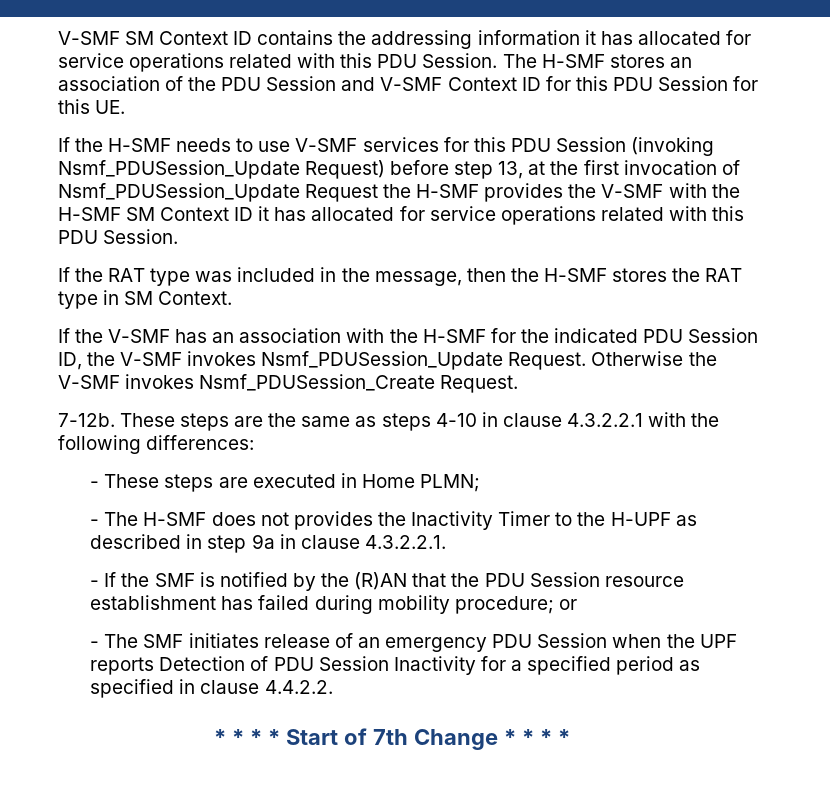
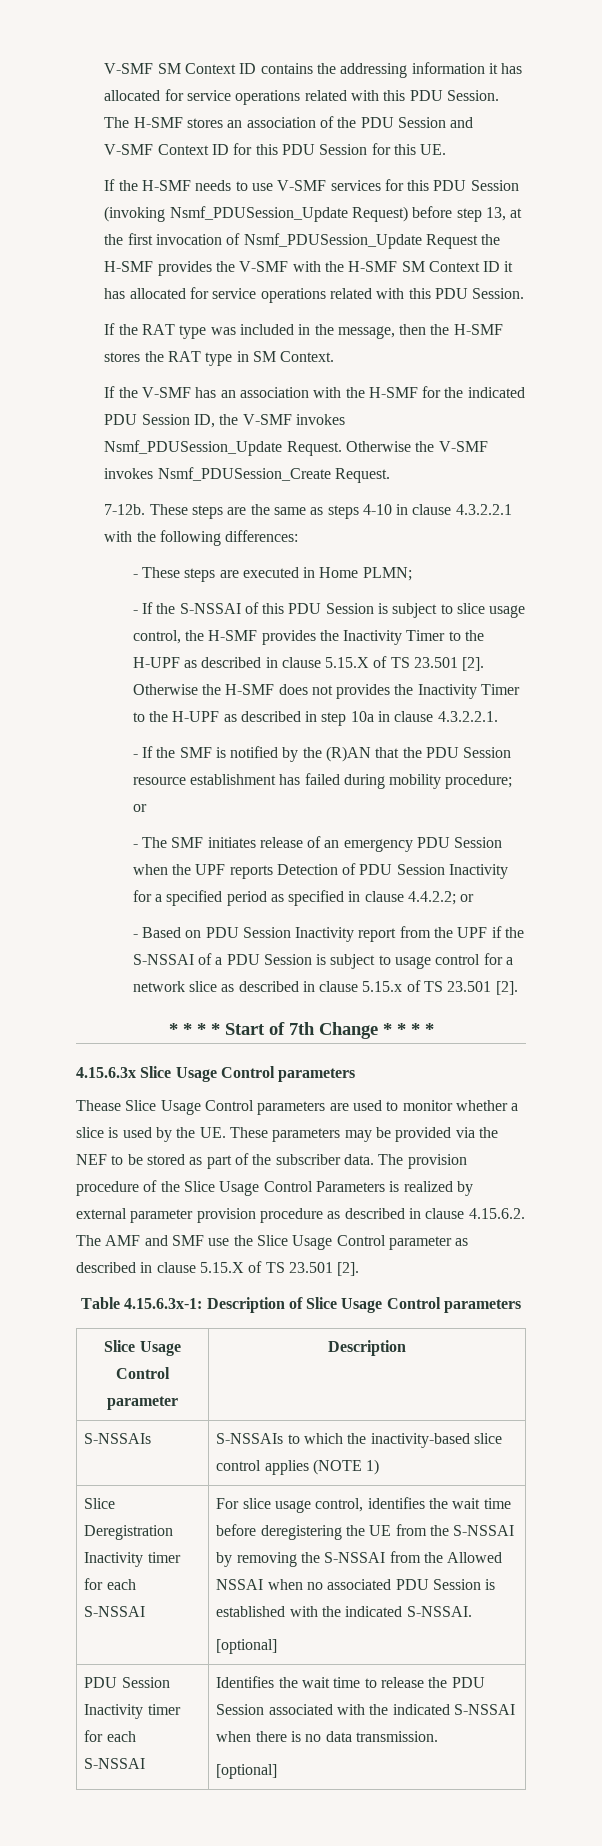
[104,512,139,526] The -> [141,602,526,618] [132,630,485,645] [132,656,485,671] [132,684,221,695] If the S-NSSAI of this PDU Session is subject to slice usage control, the H-SMF provides the Inactivity Timer to the H-UPF as described in clause 5.15.X of TS 23.501 [2]. Otherwise the
[251,534,275,549] 9a -> [350,711,374,722] 10a
[264,680,333,694] 4.4.2.2. -> [408,891,475,905] [132,926,525,942] [132,953,514,969] [132,980,518,995] 4.4.2.2; or // - Based on PDU Session Inactivity report from the UPF if the S-NSSAI of a PDU Session is subject to usage control for a network slice as described in clause 5.15.x of TS 23.501 [2].
(570, 737) none -> [76,1066,356,1082] [76,1100,519,1115] [76,1127,498,1142] [76,1153,467,1169] [76,1180,473,1196] [76,1208,525,1223] [76,1235,469,1250] [76,1261,360,1276] [80,1297,522,1313] [104,1340,181,1356] [116,1367,170,1379] [107,1396,178,1410] [328,1340,406,1356] [84,1433,152,1444] [216,1433,502,1448] [216,1459,380,1475] [84,1498,116,1509] [84,1525,174,1540] [84,1552,181,1567] [84,1578,136,1590] [84,1606,146,1617] [216,1497,511,1513] [216,1524,515,1540] [216,1551,503,1567] [216,1579,496,1590] [216,1606,472,1617] [216,1639,278,1654] [84,1677,170,1688] [84,1704,181,1719] [84,1730,136,1742] [84,1758,146,1769] [216,1676,485,1688] [216,1704,515,1715] [216,1731,438,1742] [216,1764,278,1779] // 4.15.6.3x Slice Usage Control parameters // Thease Slice Usage Control parameters are used to monitor whether a slice is used by the UE. These parameters may be provided via the NEF to be stored as part of the subscriber data. The provision procedure of the Slice Usage Control Parameters is realized by external parameter provision procedure as described in clause 4.15.6.2. The AMF and SMF use the Slice Usage Control parameter as described in clause 5.15.X of TS 23.501 [2]. // Table 4.15.6.3x-1: Description of Slice Usage Control parameters // Slice Usage Control parameter | Description // S-NSSAIs | S-NSSAIs to which the inactivity-based slice control applies (NOTE 1) // Slice Deregistration Inactivity timer for each S-NSSAI | For slice usage control, identifies the wait time before deregistering the UE from the S-NSSAI by removing the S-NSSAI from the Allowed NSSAI when no associated PDU Session is established with the indicated S-NSSAI. // [optional] // PDU Session Inactivity timer for each S-NSSAI | Identifies the wait time to release the PDU Session associated with the indicated S-NSSAI when there is no data transmission. // [optional]

